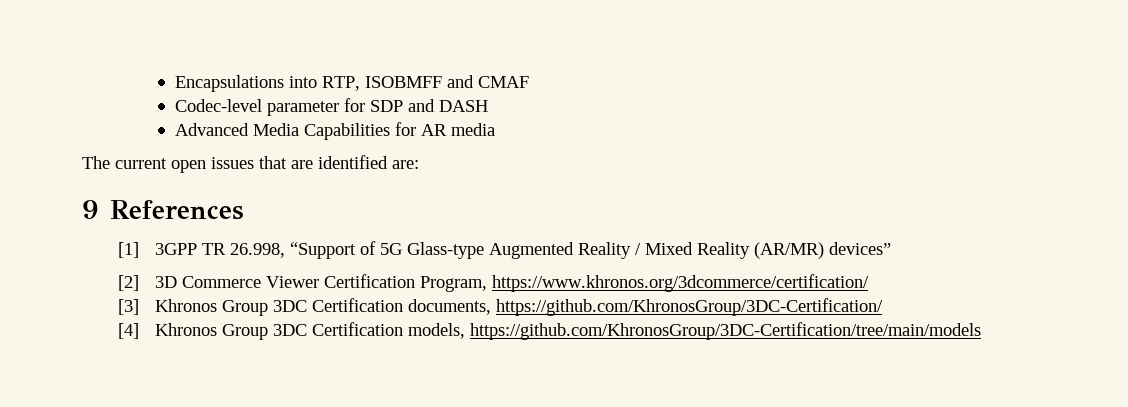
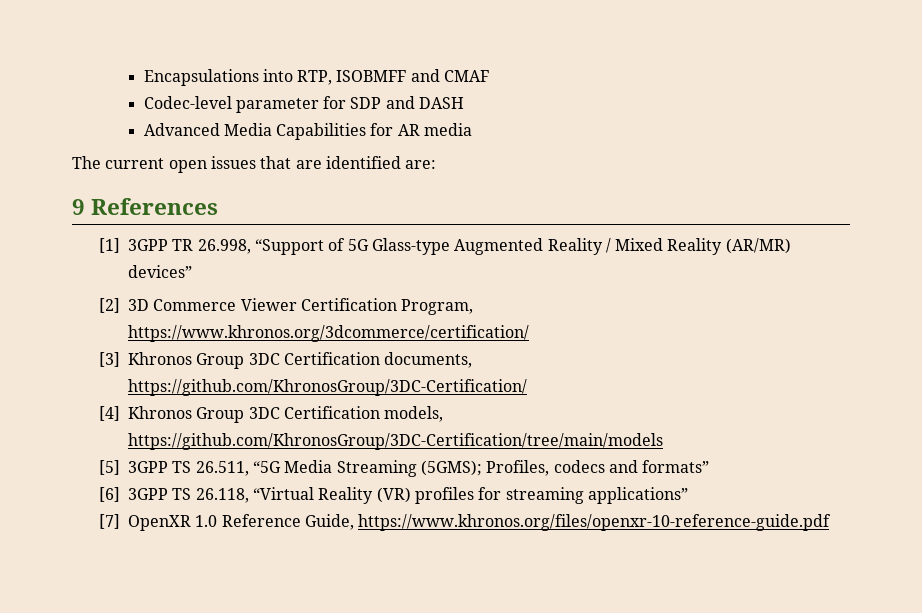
(981, 331) none -> [98,460,710,477] [98,487,688,504] [98,514,832,531] // [5] 3GPP TS 26.511, “5G Media Streaming (5GMS); Profiles, codecs and formats” // [6] 3GPP TS 26.118, “Virtual Reality (VR) profiles for streaming applications” // [7] OpenXR 1.0 Reference Guide, https://www.khronos.org/files/openxr-10-reference-guide.pdf

